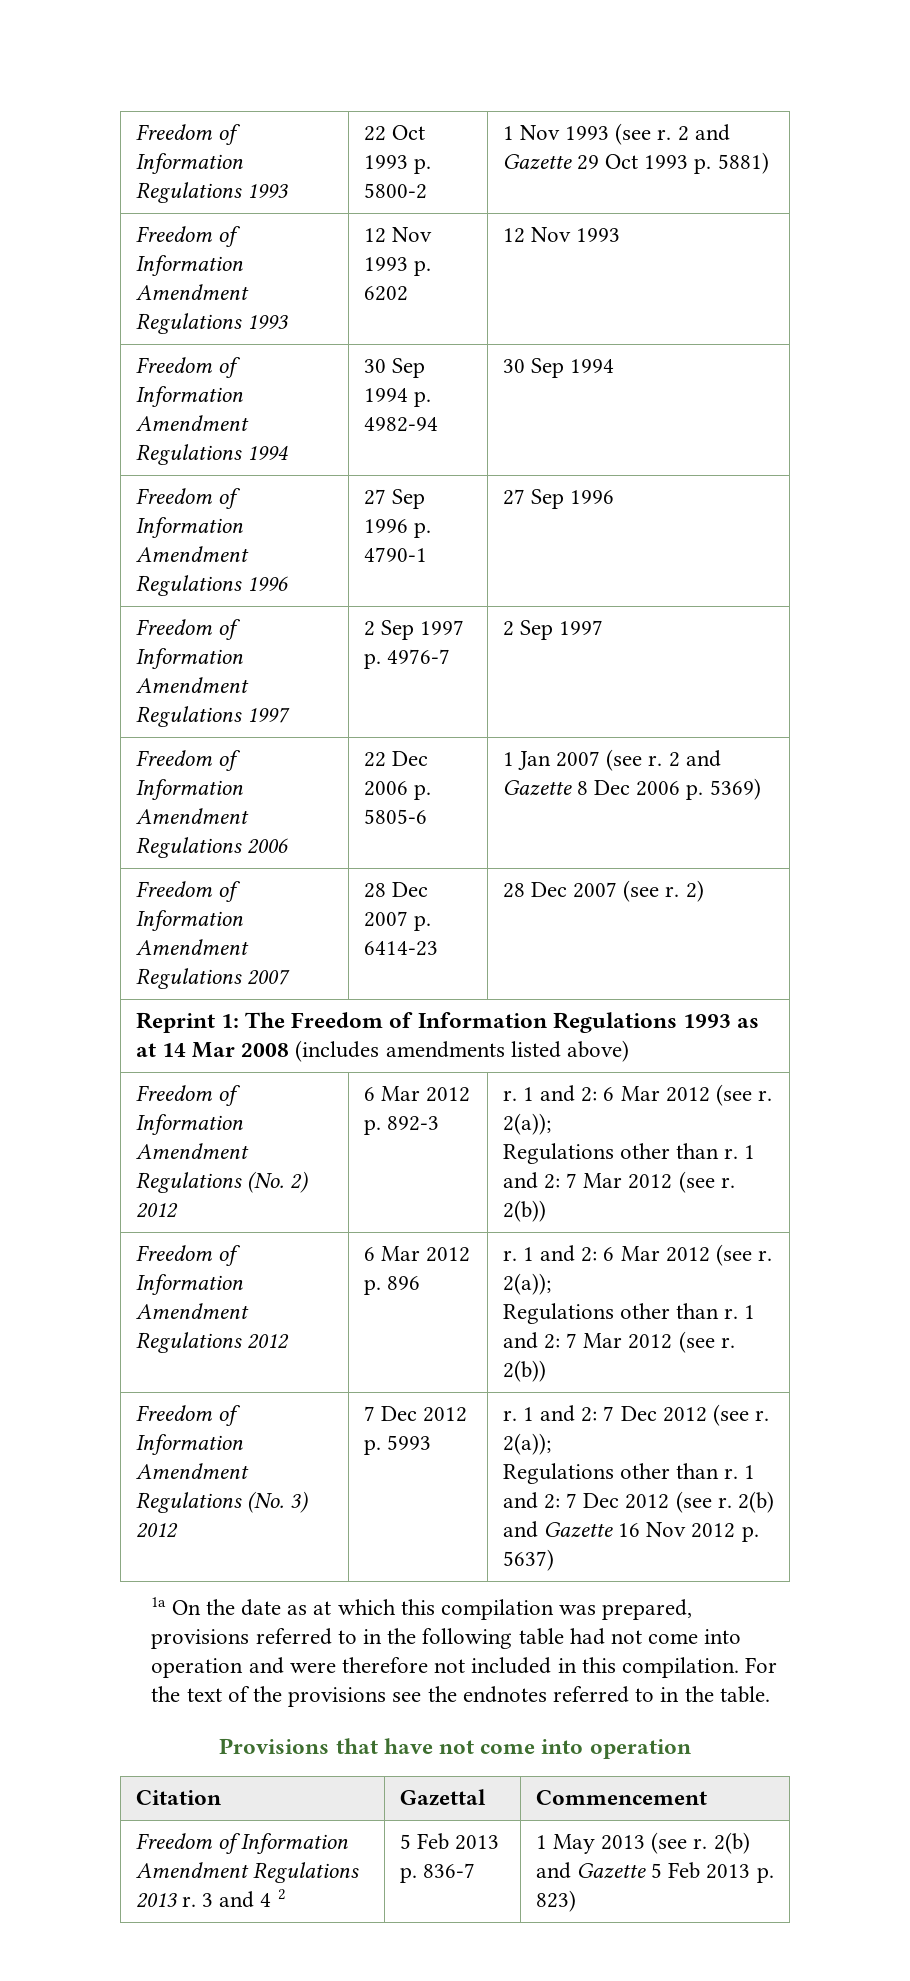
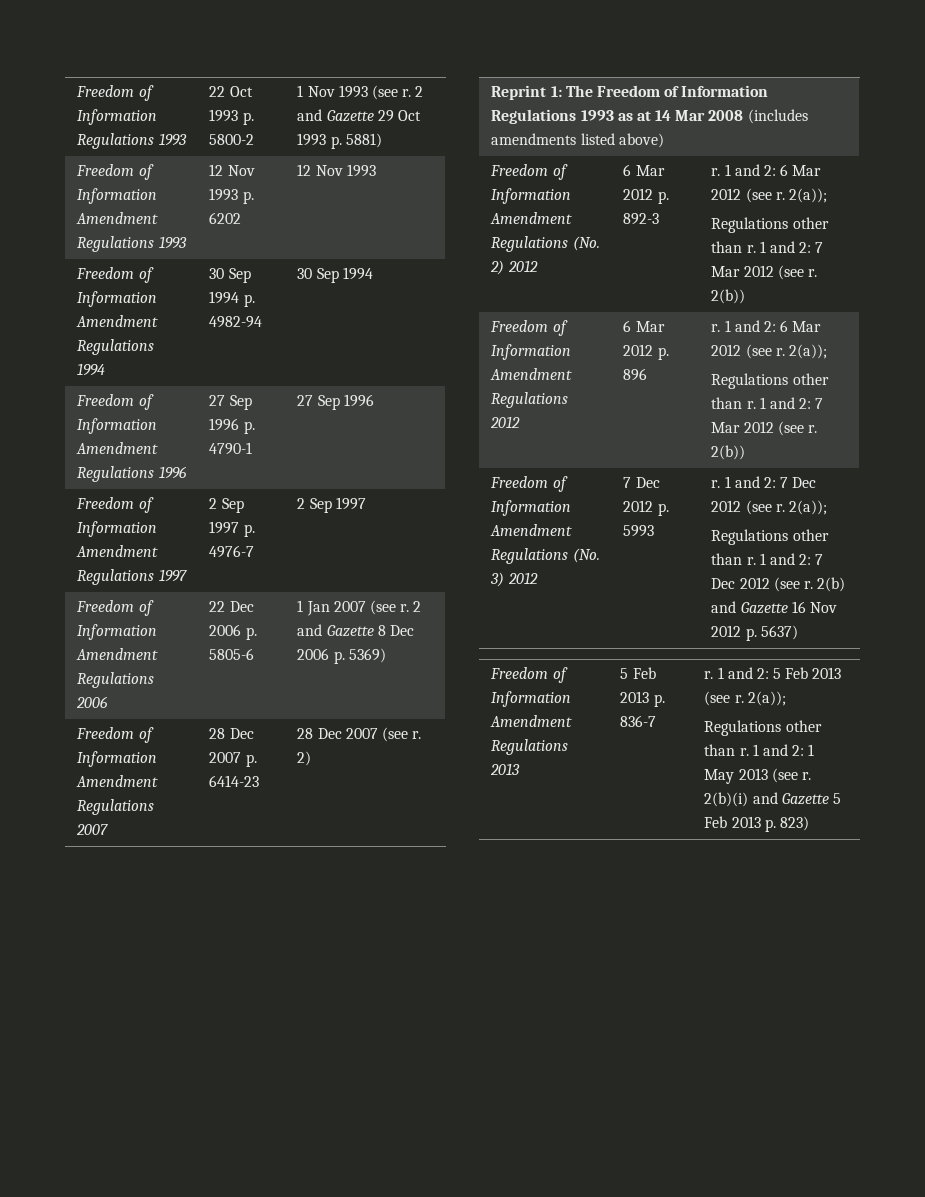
[151,1597,693,1620] [151,1628,742,1649] [151,1657,778,1678] [151,1686,770,1707] [219,1738,691,1759] [135,1790,221,1805] [399,1789,486,1806] [535,1790,707,1805] // 1a On the date as at which this compilation was prepared, provisions referred to in the following table had not come into operation and were therefore not included in this compilation. For the text of the provisions see the endnotes referred to in the table. // Provisions that have not come into operation // Citation | Gazettal | Commencement -> (798, 632) none
[181,1889,285,1908] r. 3 and 4 2 -> (521, 769) none
(475, 1870) none -> [704,667,842,679] [704,691,786,706] [704,720,822,736] [704,744,805,756] r. 1 and 2: 5 Feb 2013 (see r. 2(a)); // Regulations other than r. 1 and 2:
[713,1832,750,1854] 2(b) -> [704,792,749,807] 2(b)(i)

